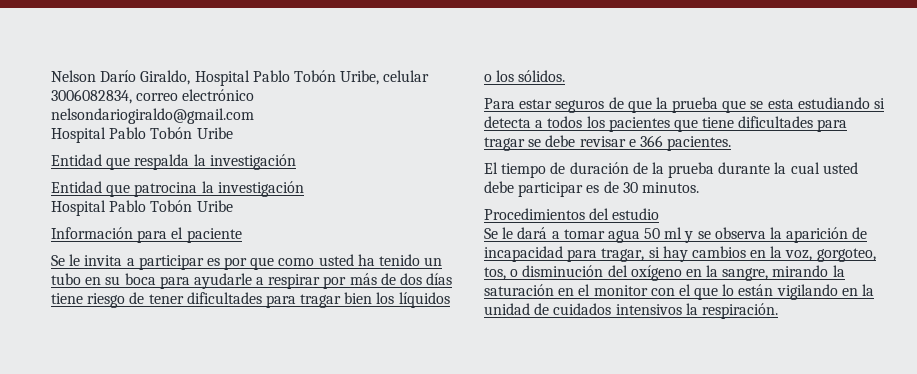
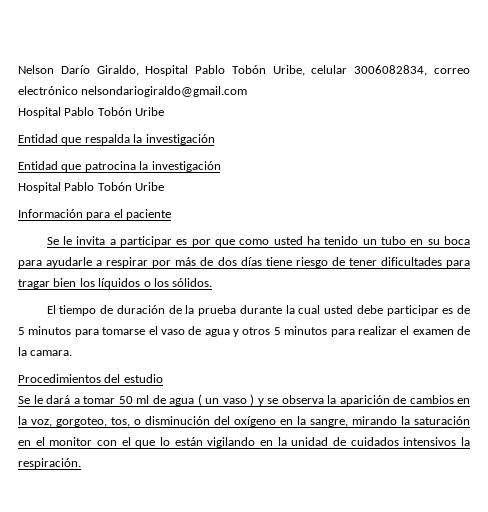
[484,97,886,113] [484,116,848,132] [484,135,732,151] // Para estar seguros de que la prueba que se esta estudiando si detecta a todos los pacientes que tiene dificultades para tragar se debe revisar e 366 pacientes. -> (213, 282) none
[622,182,699,193] 30 minutos. -> [18,326,470,337] [18,347,73,356] 5 minutos para tomarse el vaso de agua y otros 5 minutos para realizar el examen de la camara.
[607,230,640,243] agua -> (115, 400) none
(683, 233) none -> [152,394,254,406] de agua ( un vaso )
[484,246,688,262] incapacidad para tragar, si hay -> (406, 399) none

